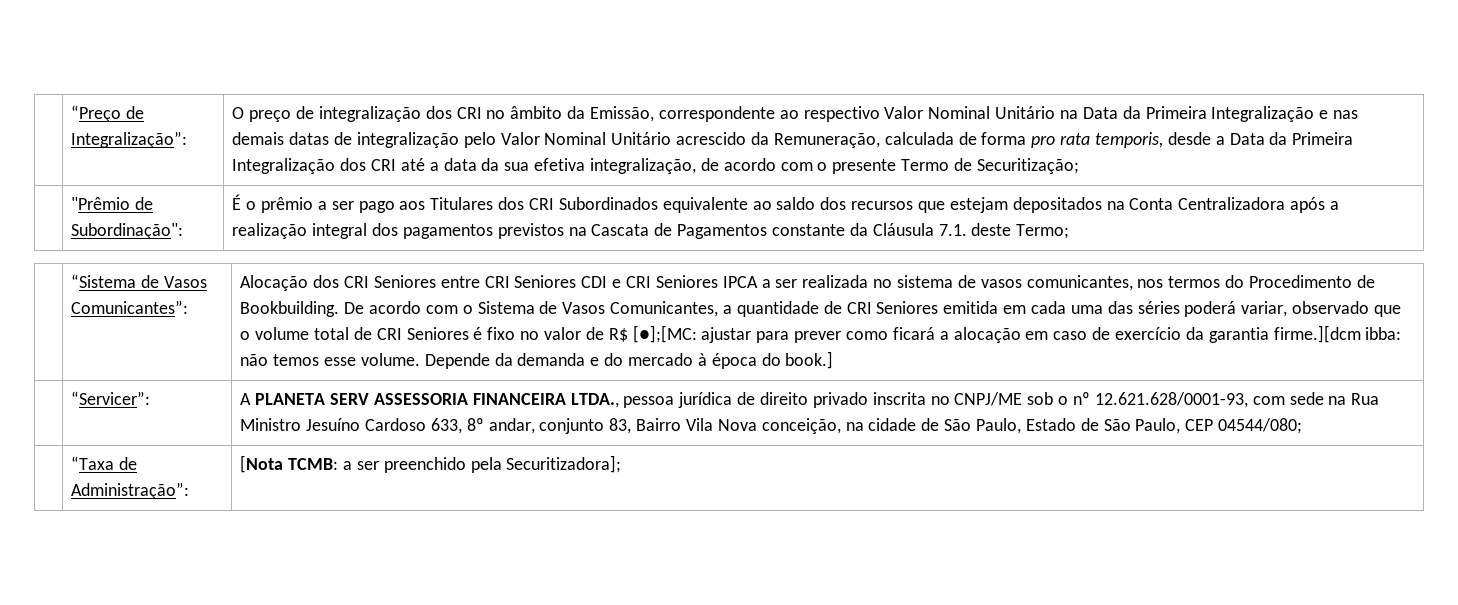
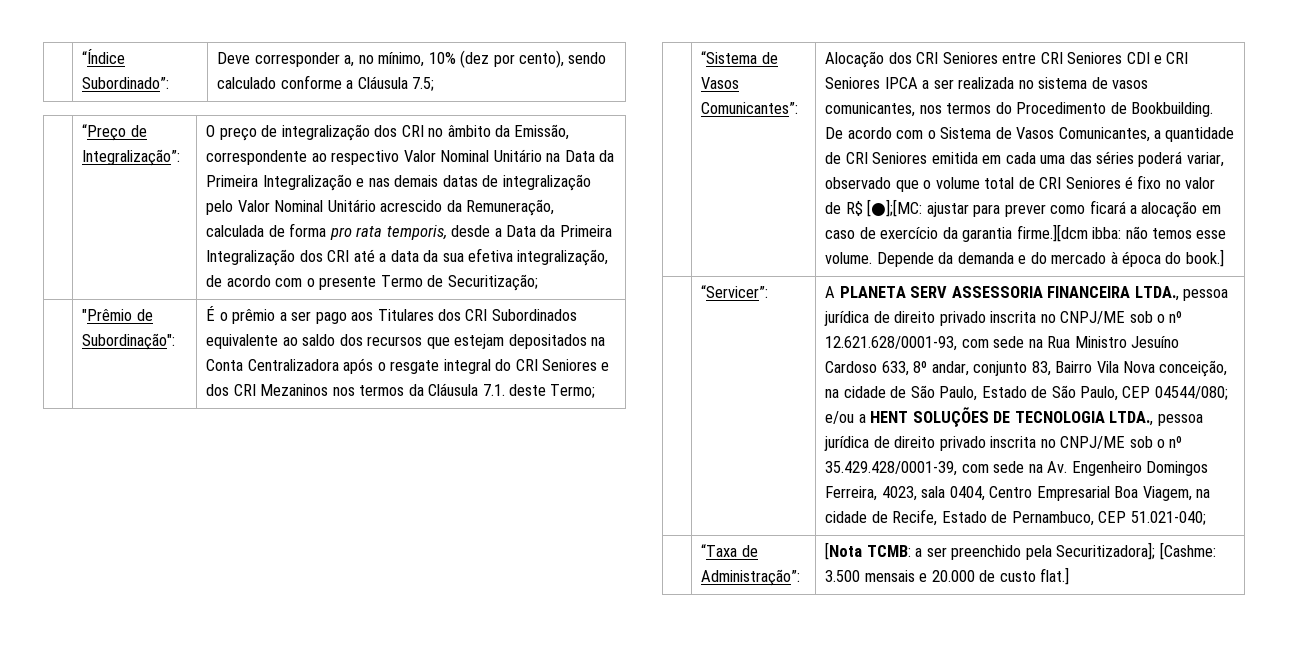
(71, 113) none -> [82,49,126,64] [82,77,170,89] [217,50,607,68] [217,75,435,91] | “Índice Subordinado”: | Deve corresponder a, no mínimo, 10% (dez por cento), sendo calculado conforme a Cláusula 7.5; //
[1329,201,1339,210] [232,223,845,239] a realização integral dos pagamentos previstos na Cascata de Pagamentos constante -> [377,359,610,374] [206,384,405,396] o resgate integral do CRI Seniores e dos CRI Mezaninos nos termos
(1303, 426) none -> [825,407,1203,427] [824,436,1183,451] [825,461,1209,476] [825,486,1210,501] [825,509,1206,526] e/ou a HENT SOLUÇÕES DE TECNOLOGIA LTDA., pessoa jurídica de direito privado inscrita no CNPJ/ME sob o nº 35.429.428/0001-39, com sede na Av. Engenheiro Domingos Ferreira, 4023, sala 0404, Centro Empresarial Boa Viagem, na cidade de Recife, Estado de Pernambuco, CEP 51.021-040;
(622, 464) none -> [1159,542,1216,560] [825,567,1070,585] [Cashme: 3.500 mensais e 20.000 de custo flat.]

